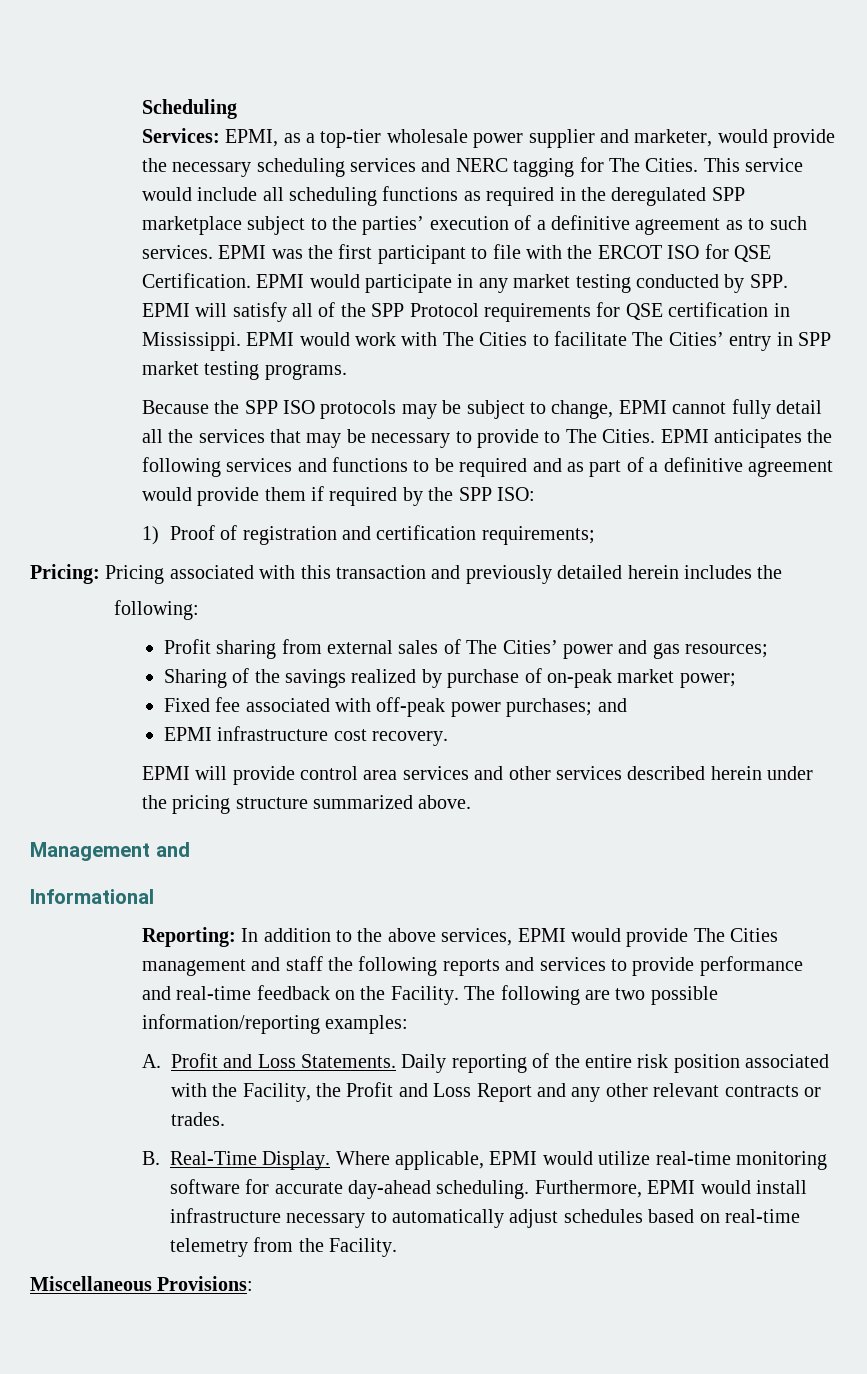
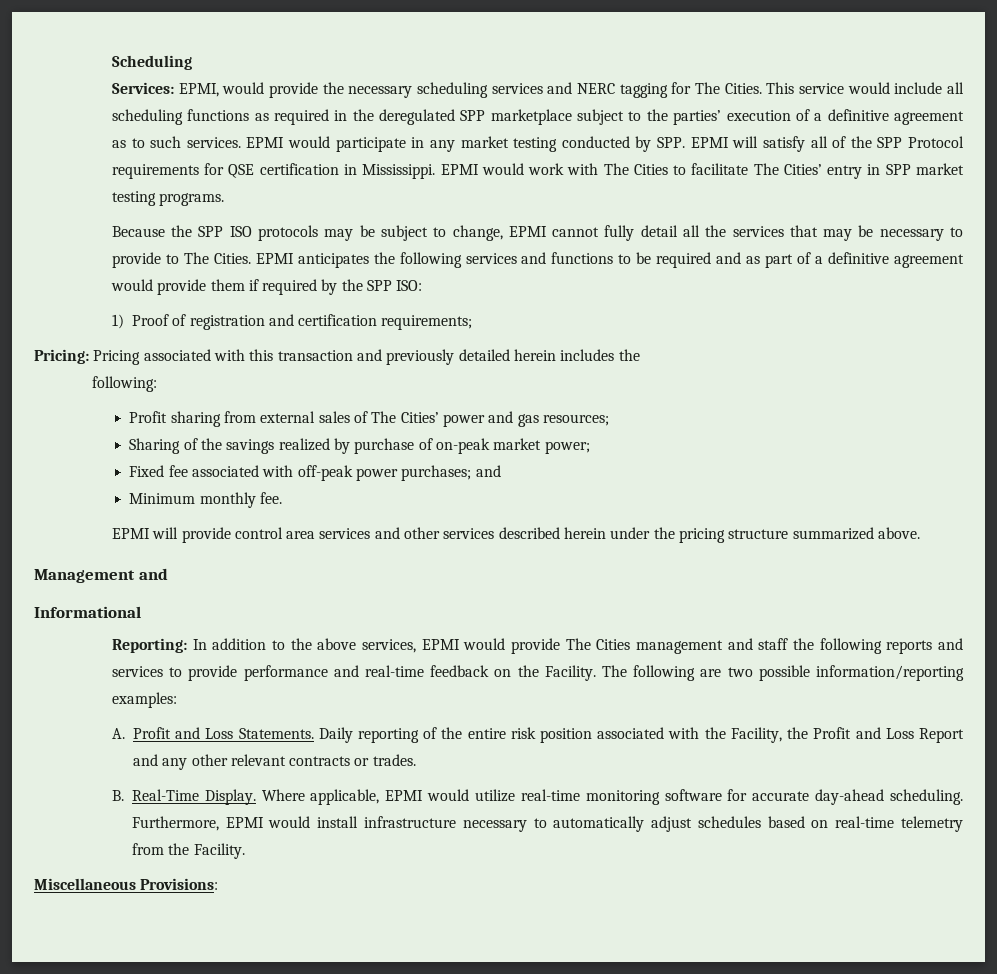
[283,129,713,148] as a top-tier wholesale power supplier and marketer, -> (219, 90) none
[271,244,772,264] [141,273,305,288] was the first participant to file with the ERCOT ISO for QSE Certification. EPMI -> (285, 142) none
[163,726,449,746] EPMI infrastructure cost recovery. -> [129,492,283,508] Minimum monthly fee.

